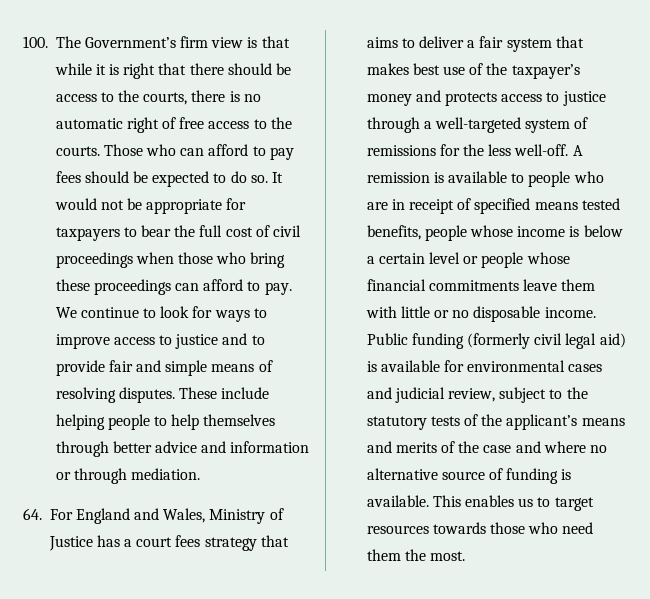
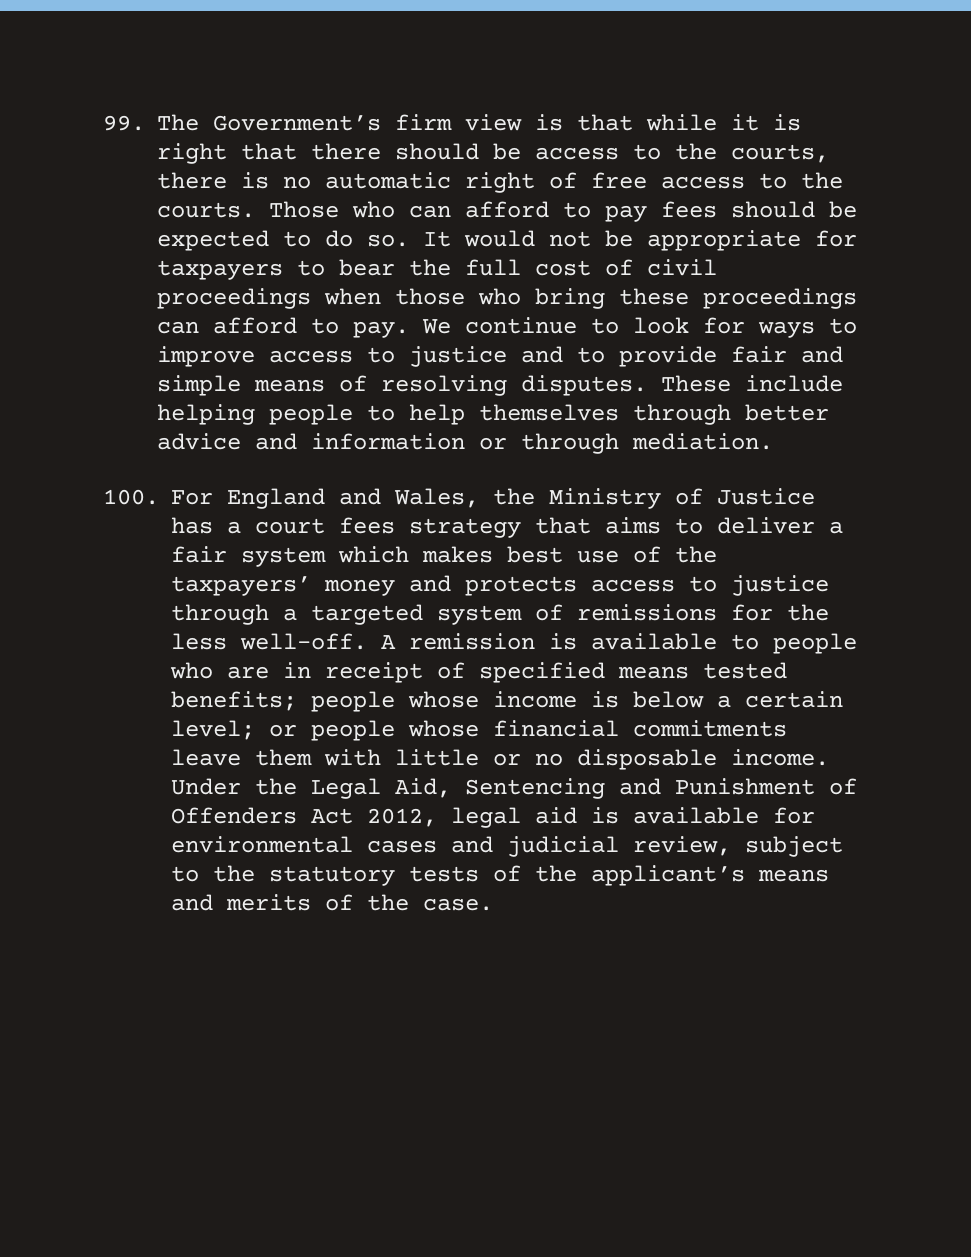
[23,36,48,48] 100. -> [103,115,145,131] 99.
[23,508,42,520] 64. -> [103,489,159,505] 100.
(206, 515) none -> [493,488,535,505] the
[555,36,584,48] that -> [338,546,409,563] which
[511,64,580,79] taxpayer’s -> [171,576,311,596] taxpayers’
[435,117,522,133] well-targeted -> [311,604,423,625] targeted
[366,225,421,240] benefits, -> [171,691,297,711] benefits;
[429,252,461,264] level -> [171,720,255,740] level;
[366,333,626,349] Public funding (formerly civil legal aid) -> [171,778,857,799] [171,807,577,828] Under the Legal Aid, Sentencing and Punishment of Offenders Act 2012, legal aid
[483,441,608,453] [366,468,572,484] [366,495,594,511] [366,522,594,534] [366,549,466,561] case and where no alternative source of funding is available. This enables us to target resources towards those who need them the most. -> [423,898,493,911] case.

